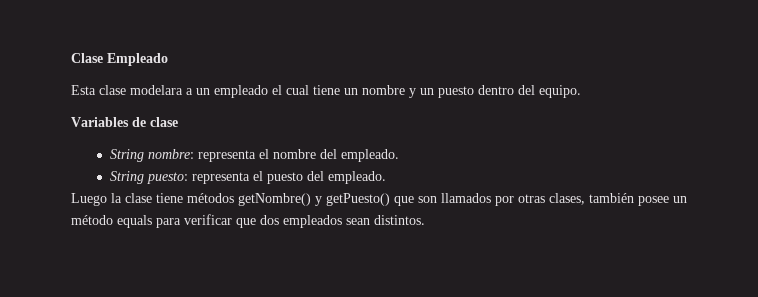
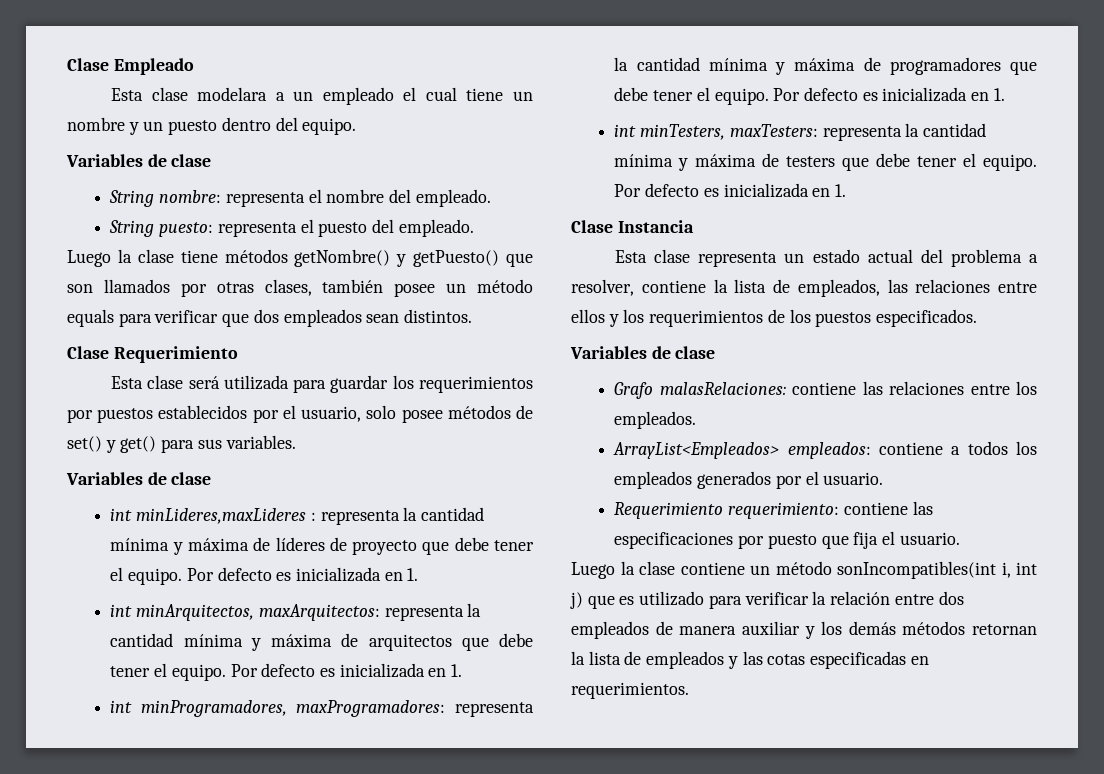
(425, 220) none -> [67,346,238,363] [111,375,533,393] [67,405,533,423] [67,435,296,453] [66,472,212,485] [110,507,484,525] [110,537,534,555] [110,567,419,585] [110,603,482,621] [110,633,533,651] [110,663,463,681] [110,700,534,717] [614,57,1037,75] [614,87,1005,105] [614,123,986,141] [614,153,1037,171] [614,183,846,198] [571,220,694,233] [615,249,1038,267] [571,279,1037,297] [571,309,978,327] [570,346,716,359] [614,381,1037,399] [614,411,697,429] [613,441,1037,459] [614,471,884,489] [614,501,933,519] [614,531,960,549] [571,561,1037,579] [570,591,964,609] [571,621,1037,639] [571,651,929,669] [571,682,689,699] // Clase Requerimiento // Esta clase será utilizada para guardar los requerimientos por puestos establecidos por el usuario, solo posee métodos de set() y get() para sus variables. // Variables de clase // int minLideres,maxLideres : representa la cantidad mínima y máxima de líderes de proyecto que debe tener el equipo. Por defecto es inicializada en 1. // int minArquitectos, maxArquitectos: representa la cantidad mínima y máxima de arquitectos que debe tener el equipo. Por defecto es inicializada en 1. // int minProgramadores, maxProgramadores: representa la cantidad mínima y máxima de programadores que debe tener el equipo. Por defecto es inicializada en 1. // int minTesters, maxTesters: representa la cantidad mínima y máxima de testers que debe tener el equipo. Por defecto es inicializada en 1. // Clase Instancia // Esta clase representa un estado actual del problema a resolver, contiene la lista de empleados, las relaciones entre ellos y los requerimientos de los puestos especificados. // Variables de clase // Grafo malasRelaciones: contiene las relaciones entre los empleados. // ArrayList<Empleados> empleados: contiene a todos los empleados generados por el usuario. // Requerimiento requerimiento: contiene las especificaciones por puesto que fija el usuario. // Luego la clase contiene un método sonIncompatibles(int i, int j) que es utilizado para verificar la relación entre dos empleados de manera auxiliar y los demás métodos retornan la lista de empleados y las cotas especificadas en requerimientos.

